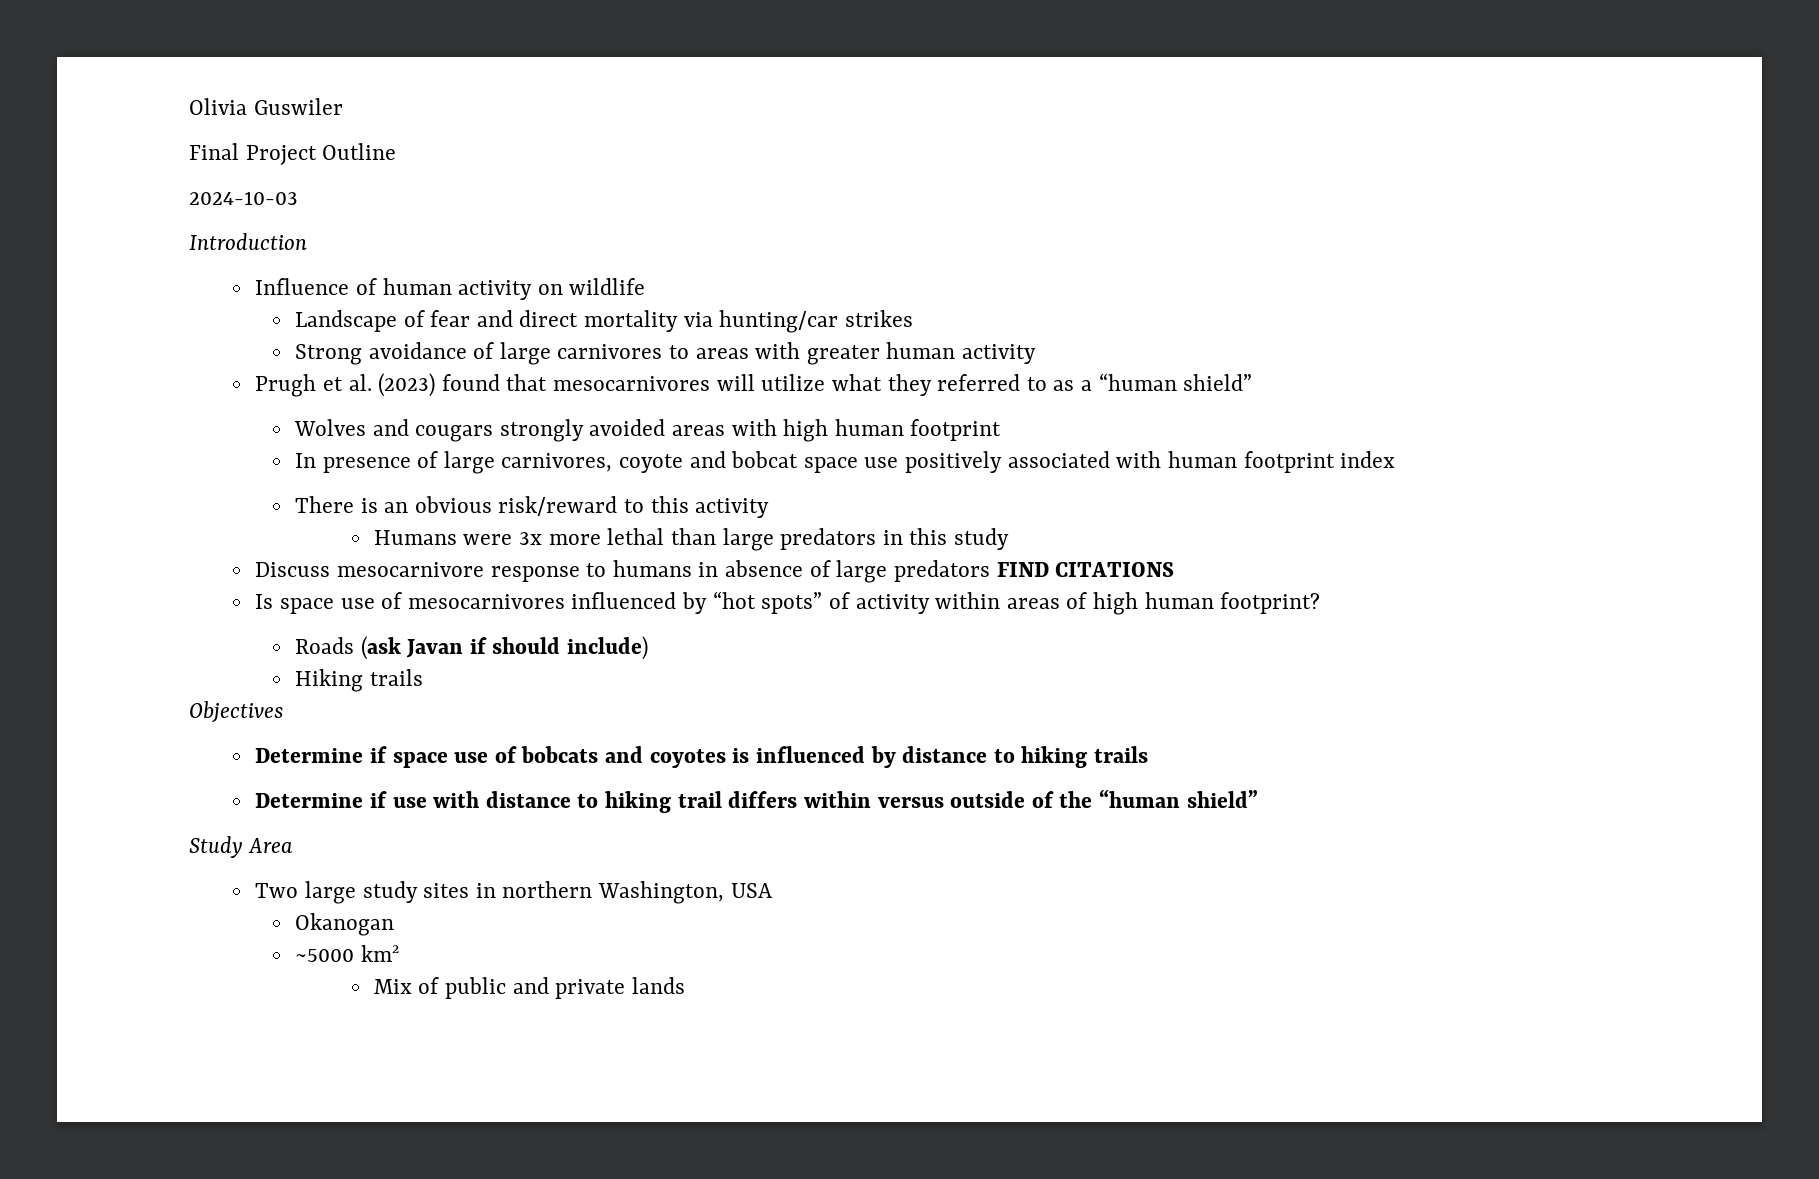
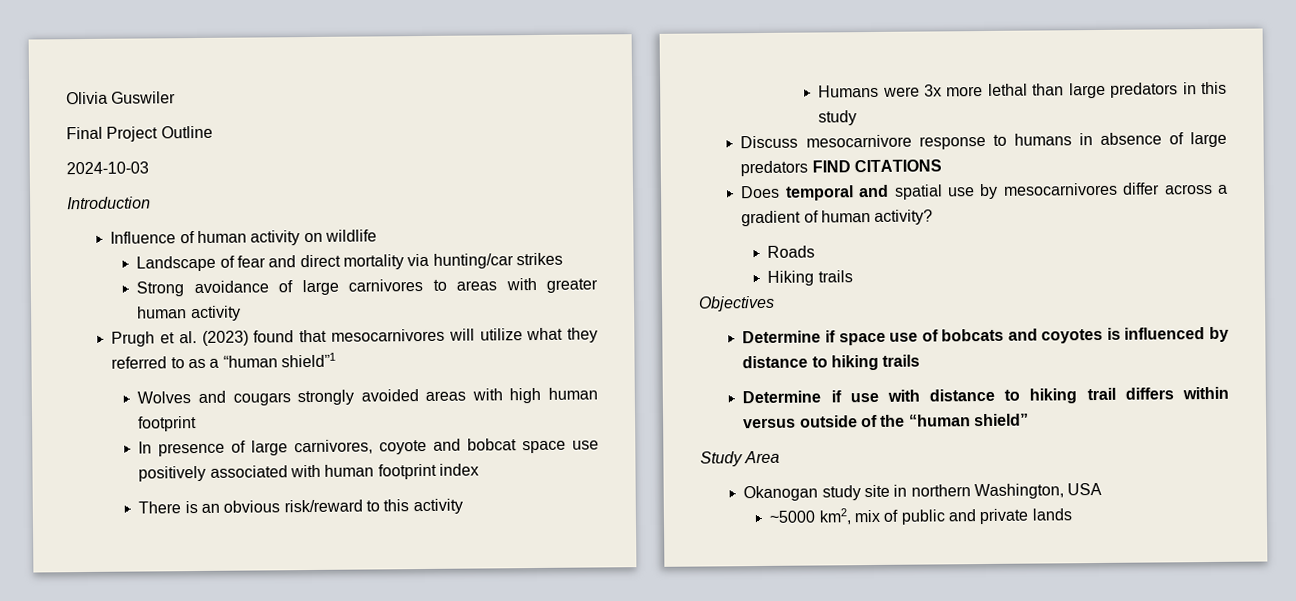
[1183,374,1253,391] shield” -> [281,352,337,368] shield”1
[255,591,1321,615] [294,636,648,660] Is space use of mesocarnivores influenced by “hot spots” of activity within areas of high human footprint? // Roads (ask Javan if should include) -> [740,182,1228,201] [741,209,934,227] [767,245,816,258] Does temporal and spatial use by mesocarnivores differ across a gradient of human activity? // Roads
[255,881,470,904] Two large study sites -> [743,484,891,502] Okanogan study site
[294,913,394,936] // Okanogan -> (1103, 489) none
[360,945,399,962] [373,979,412,994] km2 // Mix -> [818,508,880,525] km2, mix

